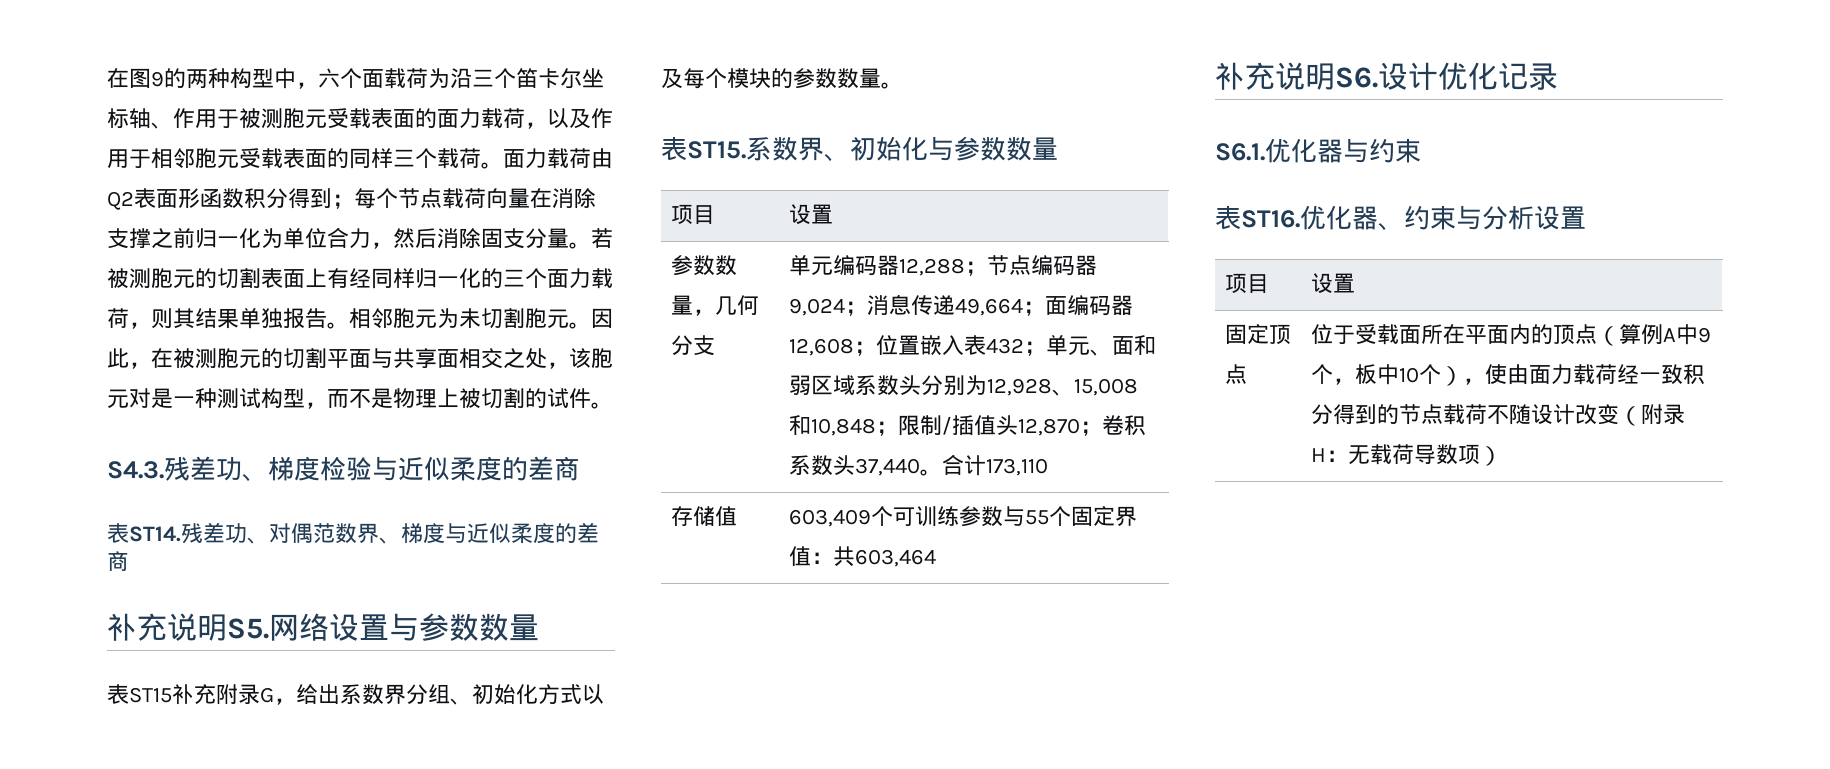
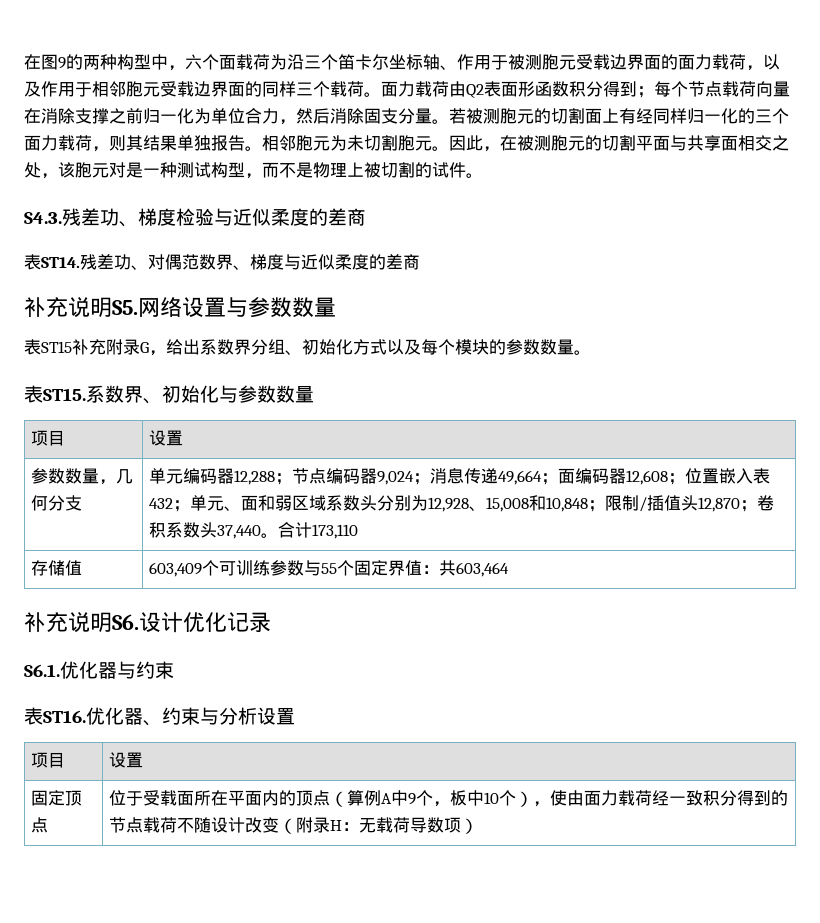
[371,108,393,128] 表 -> [610,54,644,70] 边界
[283,148,305,168] 表 -> [194,81,228,97] 边界
[261,268,283,288] 表 -> (585, 116) none

